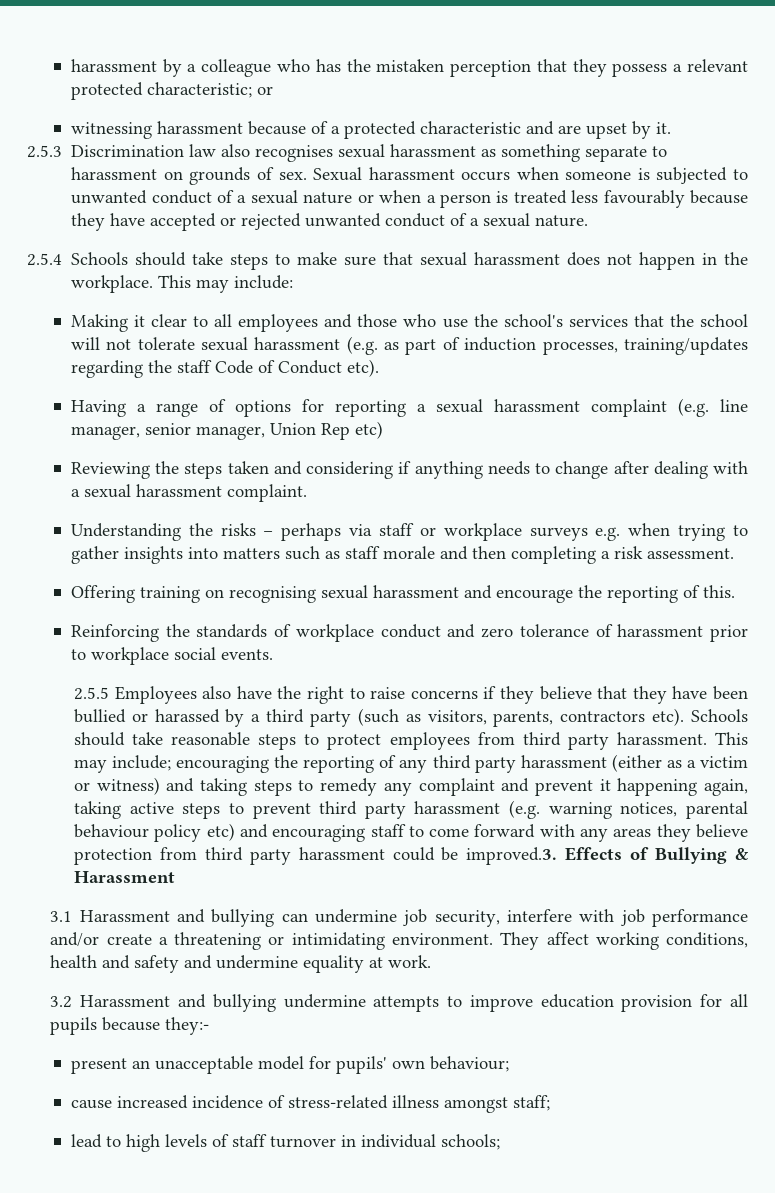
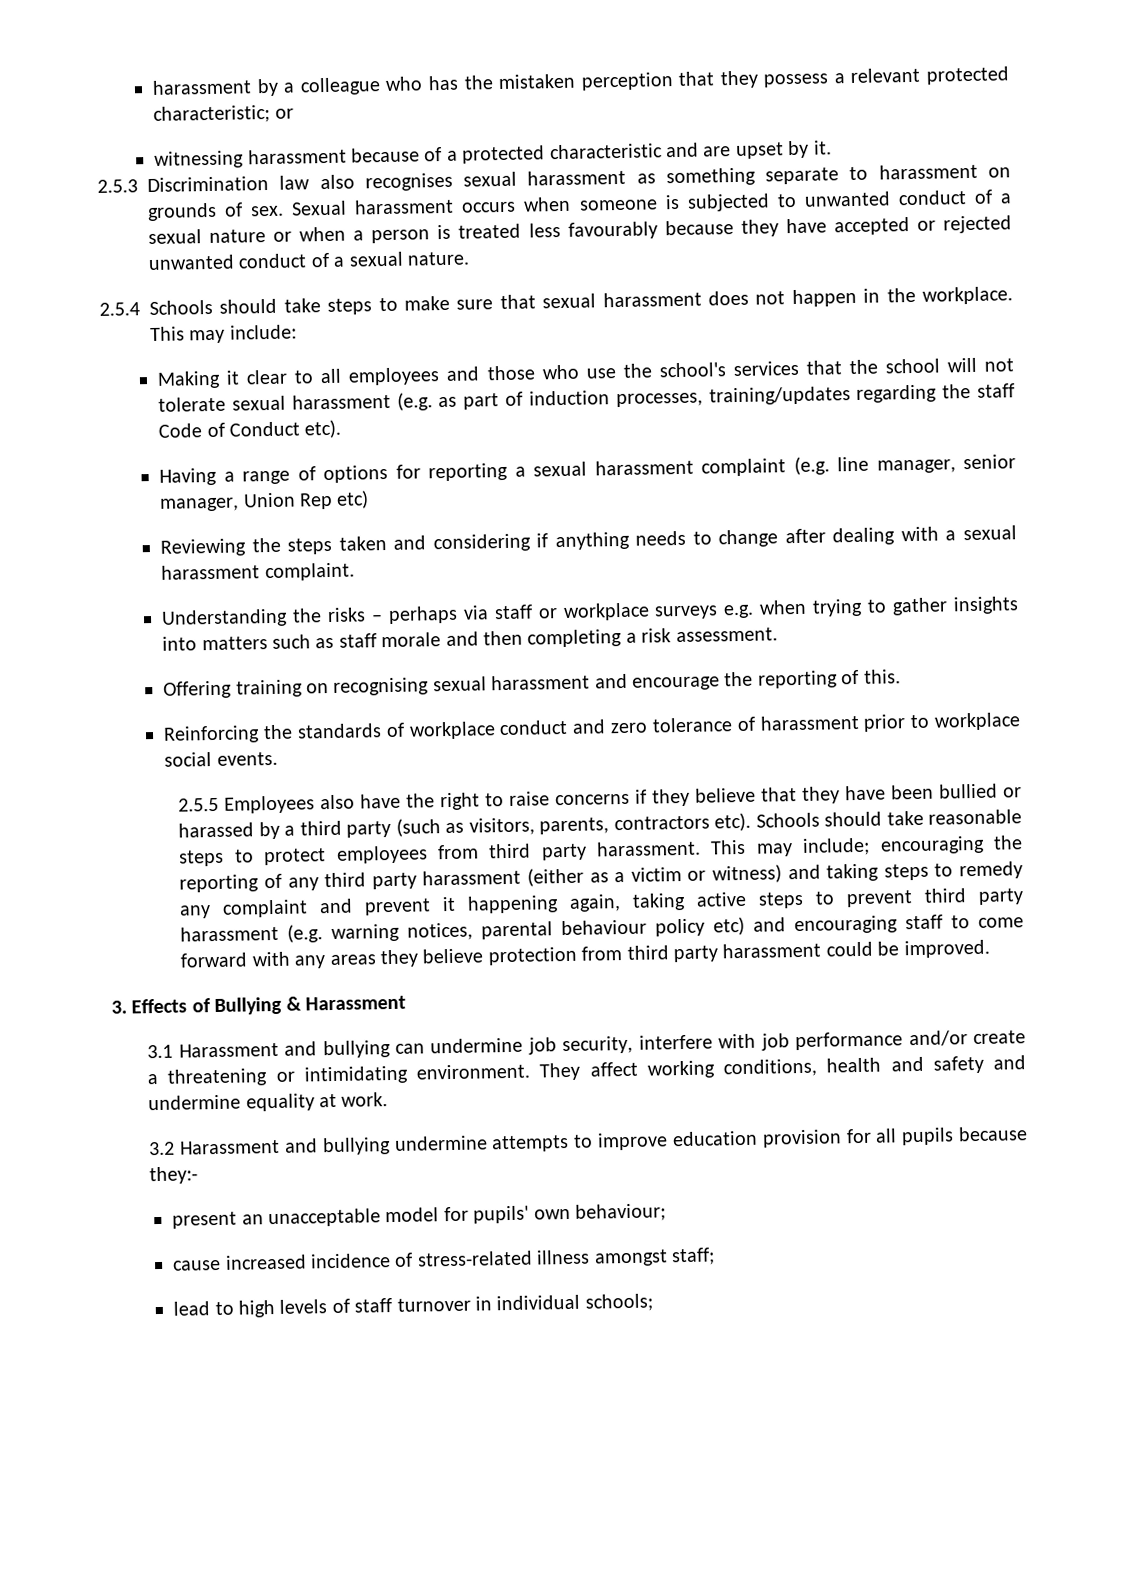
[466,847,558,865] improved.3. -> [903,939,990,959] [111,1000,127,1014] improved. // 3.

